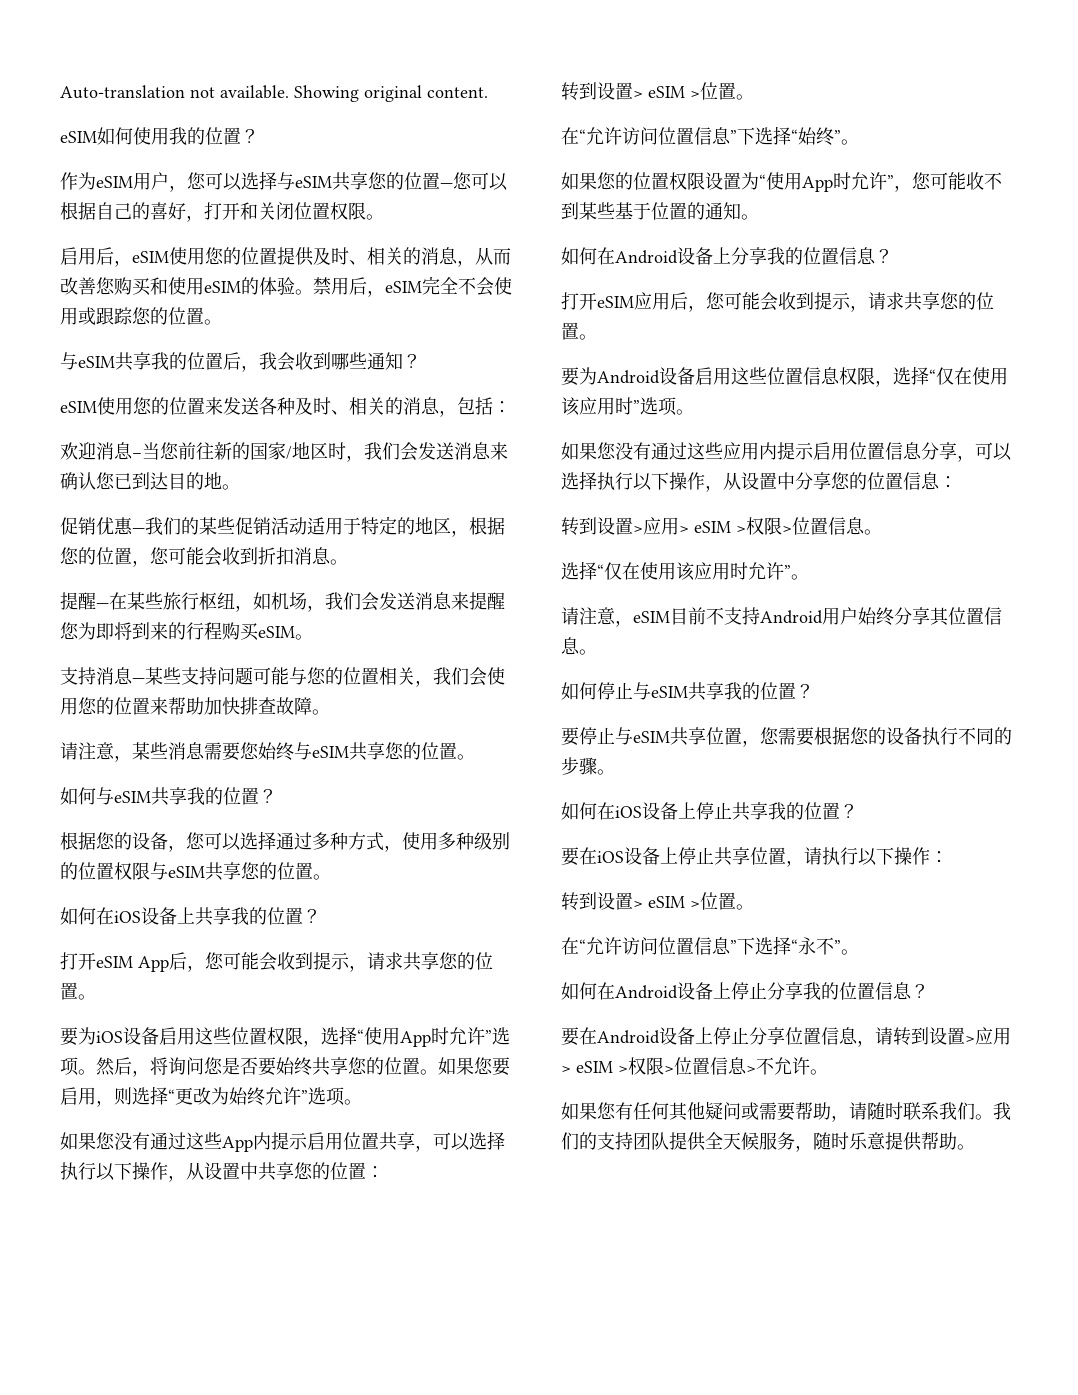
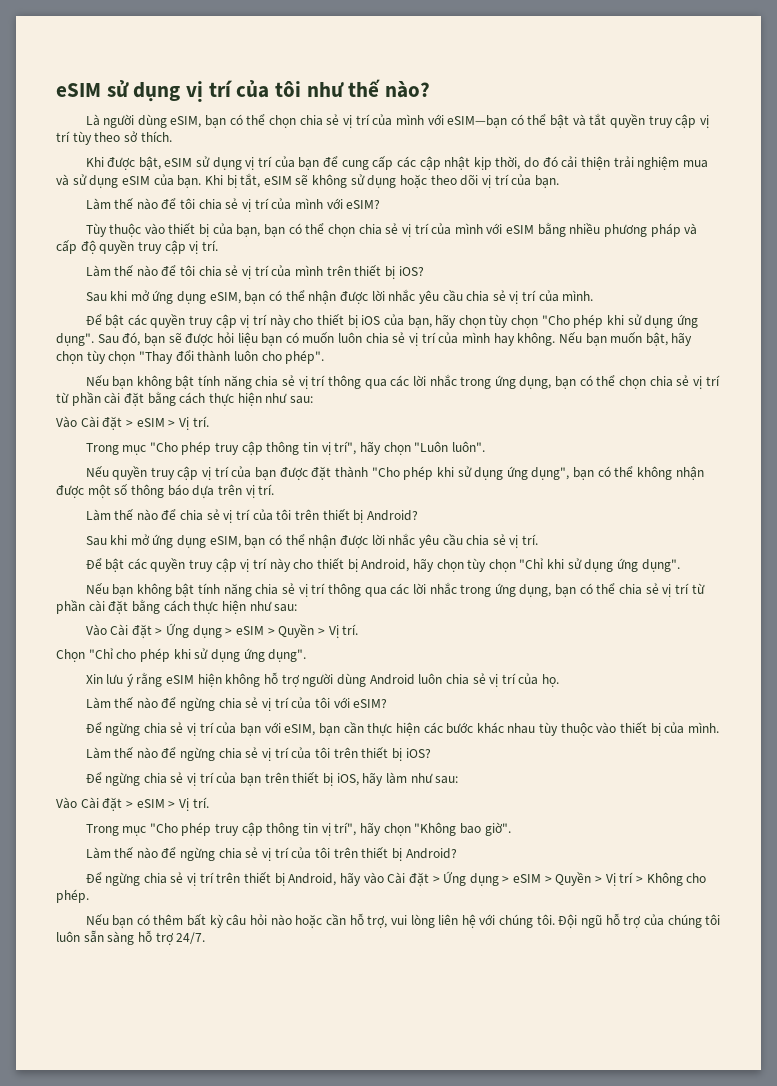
[60,85,488,102] [60,127,259,145] [60,171,508,192] [60,202,384,222] [60,247,511,267] [60,276,512,297] [60,307,222,325] [60,352,421,372] [60,397,511,417] [60,442,508,462] [60,472,240,490] [60,516,505,537] [60,547,348,567] [60,592,505,612] [60,622,313,641] [60,667,505,687] [60,697,330,715] [60,742,475,762] [60,787,277,806] [60,831,510,852] [60,862,331,881] [60,907,321,926] [60,952,493,972] [60,982,96,1000] [60,1026,510,1047] [60,1057,510,1077] [60,1086,362,1107] [60,1131,505,1152] [60,1162,384,1182] [561,82,754,101] [561,126,859,146] [561,172,1002,192] [561,202,759,220] [561,247,893,265] [561,292,994,312] [561,322,597,340] [561,366,1008,387] [561,397,694,416] [561,442,1012,462] [561,471,957,492] [561,517,882,536] [561,561,809,581] [561,607,1002,627] [561,637,597,655] [561,682,814,701] [561,727,1012,747] [561,757,615,775] [561,802,858,821] [561,847,948,867] [561,892,754,911] [561,936,859,955] [561,982,929,1000] [561,1027,1011,1047] [561,1057,828,1075] [561,1101,1011,1122] [561,1132,975,1152] Auto-translation not available. Showing original content. // eSIM如何使用我的位置？ // 作为eSIM用户，您可以选择与eSIM共享您的位置—您可以根据自己的喜好，打开和关闭位置权限。 // 启用后，eSIM使用您的位置提供及时、相关的消息，从而改善您购买和使用eSIM的体验。禁用后，eSIM完全不会使用或跟踪您的位置。 // 与eSIM共享我的位置后，我会收到哪些通知？ // eSIM使用您的位置来发送各种及时、相关的消息，包括： // 欢迎消息–当您前往新的国家/地区时，我们会发送消息来确认您已到达目的地。 // 促销优惠—我们的某些促销活动适用于特定的地区，根据您的位置，您可能会收到折扣消息。 // 提醒—在某些旅行枢纽，如机场，我们会发送消息来提醒您为即将到来的行程购买eSIM。 // 支持消息—某些支持问题可能与您的位置相关，我们会使用您的位置来帮助加快排查故障。 // 请注意，某些消息需要您始终与eSIM共享您的位置。 // 如何与eSIM共享我的位置？ // 根据您的设备，您可以选择通过多种方式，使用多种级别的位置权限与eSIM共享您的位置。 // 如何在iOS设备上共享我的位置？ // 打开eSIM App后，您可能会收到提示，请求共享您的位置。 // 要为iOS设备启用这些位置权限，选择“使用App时允许”选项。然后，将询问您是否要始终共享您的位置。如果您要启用，则选择“更改为始终允许”选项。 // 如果您没有通过这些App内提示启用位置共享，可以选择执行以下操作，从设置中共享您的位置： // 转到设置> eSIM >位置。 // 在“允许访问位置信息”下选择“始终”。 // 如果您的位置权限设置为“使用App时允许”，您可能收不到某些基于位置的通知。 // 如何在Android设备上分享我的位置信息？ // 打开eSIM应用后，您可能会收到提示，请求共享您的位置。 // 要为Android设备启用这些位置信息权限，选择“仅在使用该应用时”选项。 // 如果您没有通过这些应用内提示启用位置信息分享，可以选择执行以下操作，从设置中分享您的位置信息： // 转到设置>应用> eSIM >权限>位置信息。 // 选择“仅在使用该应用时允许”。 // 请注意，eSIM目前不支持Android用户始终分享其位置信息。 // 如何停止与eSIM共享我的位置？ // 要停止与eSIM共享位置，您需要根据您的设备执行不同的步骤。 // 如何在iOS设备上停止共享我的位置？ // 要在iOS设备上停止共享位置，请执行以下操作： // 转到设置> eSIM >位置。 // 在“允许访问位置信息”下选择“永不”。 // 如何在Android设备上停止分享我的位置信息？ // 要在Android设备上停止分享位置信息，请转到设置>应用> eSIM >权限>位置信息>不允许。 // 如果您有任何其他疑问或需要帮助，请随时联系我们。我们的支持团队提供全天候服务，随时乐意提供帮助。 -> [56,79,431,102] [85,113,709,128] [56,131,172,145] [85,156,708,170] [56,173,559,188] [85,198,381,212] [85,222,698,237] [56,240,218,254] [85,265,424,279] [85,289,594,304] [85,314,698,328] [56,332,693,346] [56,350,325,364] [85,374,720,389] [56,391,313,406] [56,416,209,430] [85,441,485,455] [85,466,704,480] [56,484,275,498] [85,509,418,523] [85,533,539,548] [85,558,680,572] [85,582,705,597] [56,599,298,614] [85,623,359,638] [56,648,307,662] [85,672,560,687] [85,697,388,711] [85,722,719,736] [85,747,431,761] [85,772,459,786] [56,797,209,811] [85,822,511,836] [85,847,457,861] [85,871,707,886] [56,889,89,903] [85,913,721,928] [56,930,206,945] eSIM sử dụng vị trí của tôi như thế nào? // Là người dùng eSIM, bạn có thể chọn chia sẻ vị trí của mình với eSIM—bạn có thể bật và tắt quyền truy cập vị trí tùy theo sở thích. // Khi được bật, eSIM sử dụng vị trí của bạn để cung cấp các cập nhật kịp thời, do đó cải thiện trải nghiệm mua và sử dụng eSIM của bạn. Khi bị tắt, eSIM sẽ không sử dụng hoặc theo dõi vị trí của bạn. // Làm thế nào để tôi chia sẻ vị trí của mình với eSIM? // Tùy thuộc vào thiết bị của bạn, bạn có thể chọn chia sẻ vị trí của mình với eSIM bằng nhiều phương pháp và cấp độ quyền truy cập vị trí. // Làm thế nào để tôi chia sẻ vị trí của mình trên thiết bị iOS? // Sau khi mở ứng dụng eSIM, bạn có thể nhận được lời nhắc yêu cầu chia sẻ vị trí của mình. // Để bật các quyền truy cập vị trí này cho thiết bị iOS của bạn, hãy chọn tùy chọn "Cho phép khi sử dụng ứng dụng". Sau đó, bạn sẽ được hỏi liệu bạn có muốn luôn chia sẻ vị trí của mình hay không. Nếu bạn muốn bật, hãy chọn tùy chọn "Thay đổi thành luôn cho phép". // Nếu bạn không bật tính năng chia sẻ vị trí thông qua các lời nhắc trong ứng dụng, bạn có thể chọn chia sẻ vị trí từ phần cài đặt bằng cách thực hiện như sau: // Vào Cài đặt > eSIM > Vị trí. // Trong mục "Cho phép truy cập thông tin vị trí", hãy chọn "Luôn luôn". // Nếu quyền truy cập vị trí của bạn được đặt thành "Cho phép khi sử dụng ứng dụng", bạn có thể không nhận được một số thông báo dựa trên vị trí. // Làm thế nào để chia sẻ vị trí của tôi trên thiết bị Android? // Sau khi mở ứng dụng eSIM, bạn có thể nhận được lời nhắc yêu cầu chia sẻ vị trí. // Để bật các quyền truy cập vị trí này cho thiết bị Android, hãy chọn tùy chọn "Chỉ khi sử dụng ứng dụng". // Nếu bạn không bật tính năng chia sẻ vị trí thông qua các lời nhắc trong ứng dụng, bạn có thể chia sẻ vị trí từ phần cài đặt bằng cách thực hiện như sau: // Vào Cài đặt > Ứng dụng > eSIM > Quyền > Vị trí. // Chọn "Chỉ cho phép khi sử dụng ứng dụng". // Xin lưu ý rằng eSIM hiện không hỗ trợ người dùng Android luôn chia sẻ vị trí của họ. // Làm thế nào để ngừng chia sẻ vị trí của tôi với eSIM? // Để ngừng chia sẻ vị trí của bạn với eSIM, bạn cần thực hiện các bước khác nhau tùy thuộc vào thiết bị của mình. // Làm thế nào để ngừng chia sẻ vị trí của tôi trên thiết bị iOS? // Để ngừng chia sẻ vị trí của bạn trên thiết bị iOS, hãy làm như sau: // Vào Cài đặt > eSIM > Vị trí. // Trong mục "Cho phép truy cập thông tin vị trí", hãy chọn "Không bao giờ". // Làm thế nào để ngừng chia sẻ vị trí của tôi trên thiết bị Android? // Để ngừng chia sẻ vị trí trên thiết bị Android, hãy vào Cài đặt > Ứng dụng > eSIM > Quyền > Vị trí > Không cho phép. // Nếu bạn có thêm bất kỳ câu hỏi nào hoặc cần hỗ trợ, vui lòng liên hệ với chúng tôi. Đội ngũ hỗ trợ của chúng tôi luôn sẵn sàng hỗ trợ 24/7.

